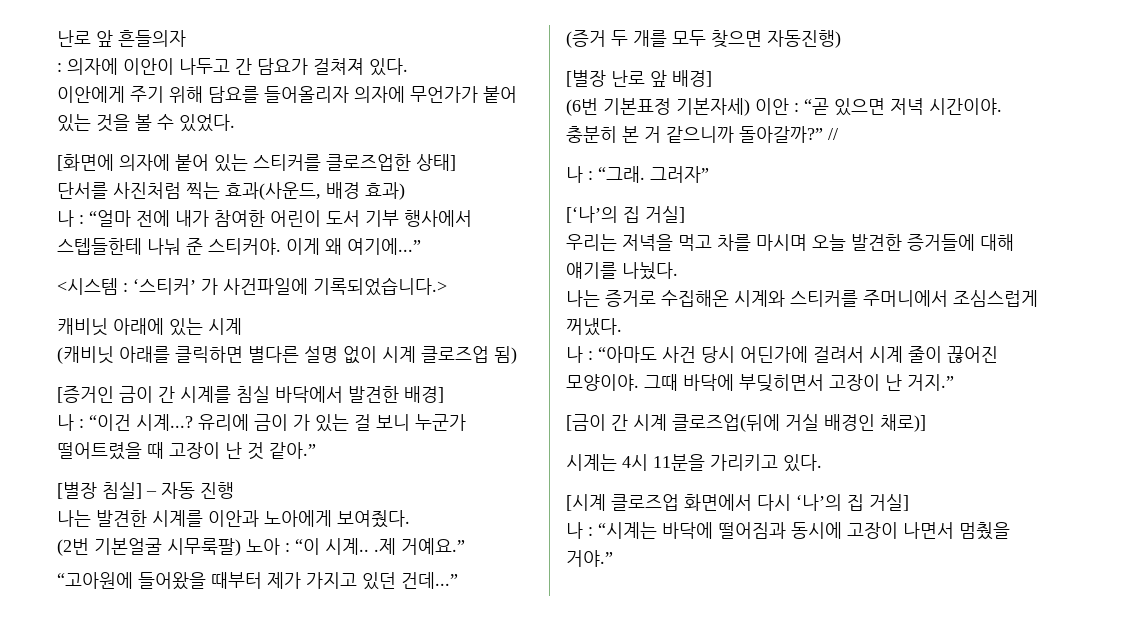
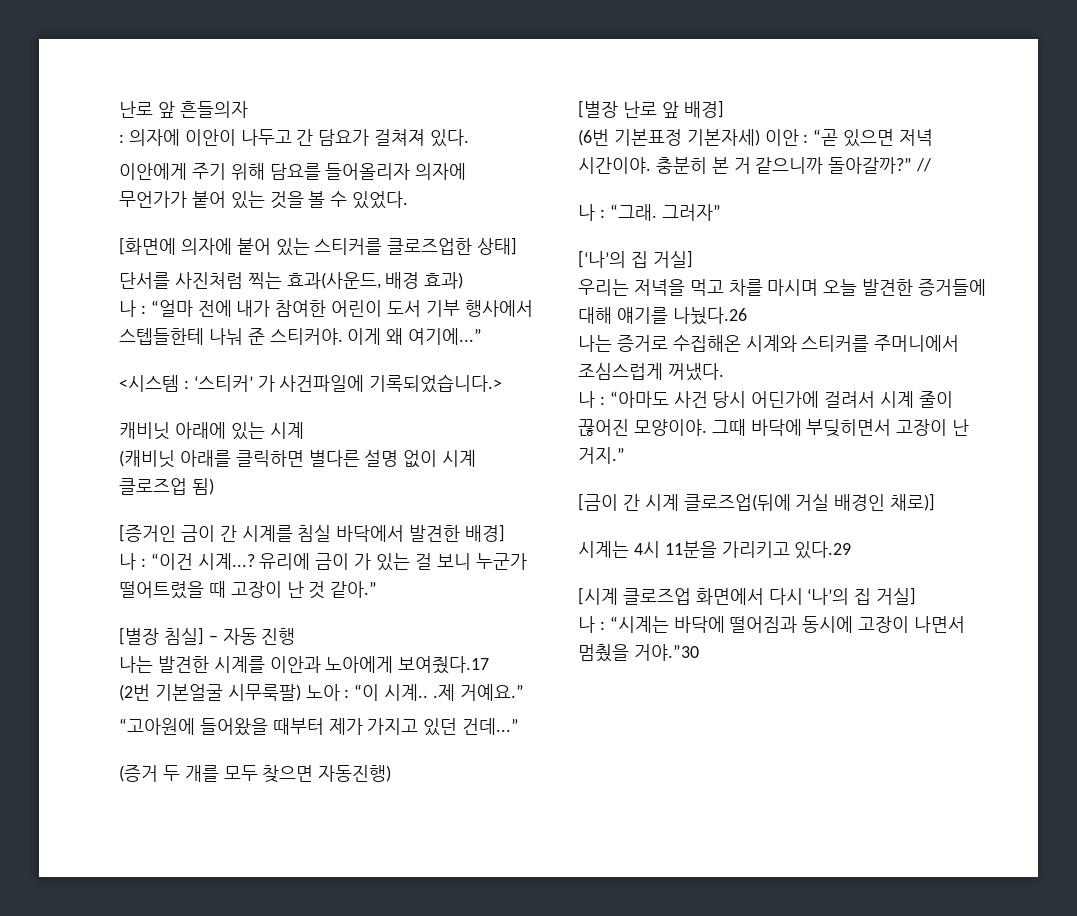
[337,510,410,528] 보여줬다. -> [398,656,490,674] 보여줬다.17
[622,262,678,280] 나눴다. -> [672,307,747,325] 나눴다.26
[783,454,822,472] 있다. -> [794,541,852,559] 있다.29
[566,550,613,567] 거야.” -> [633,644,699,661] 거야.”30

